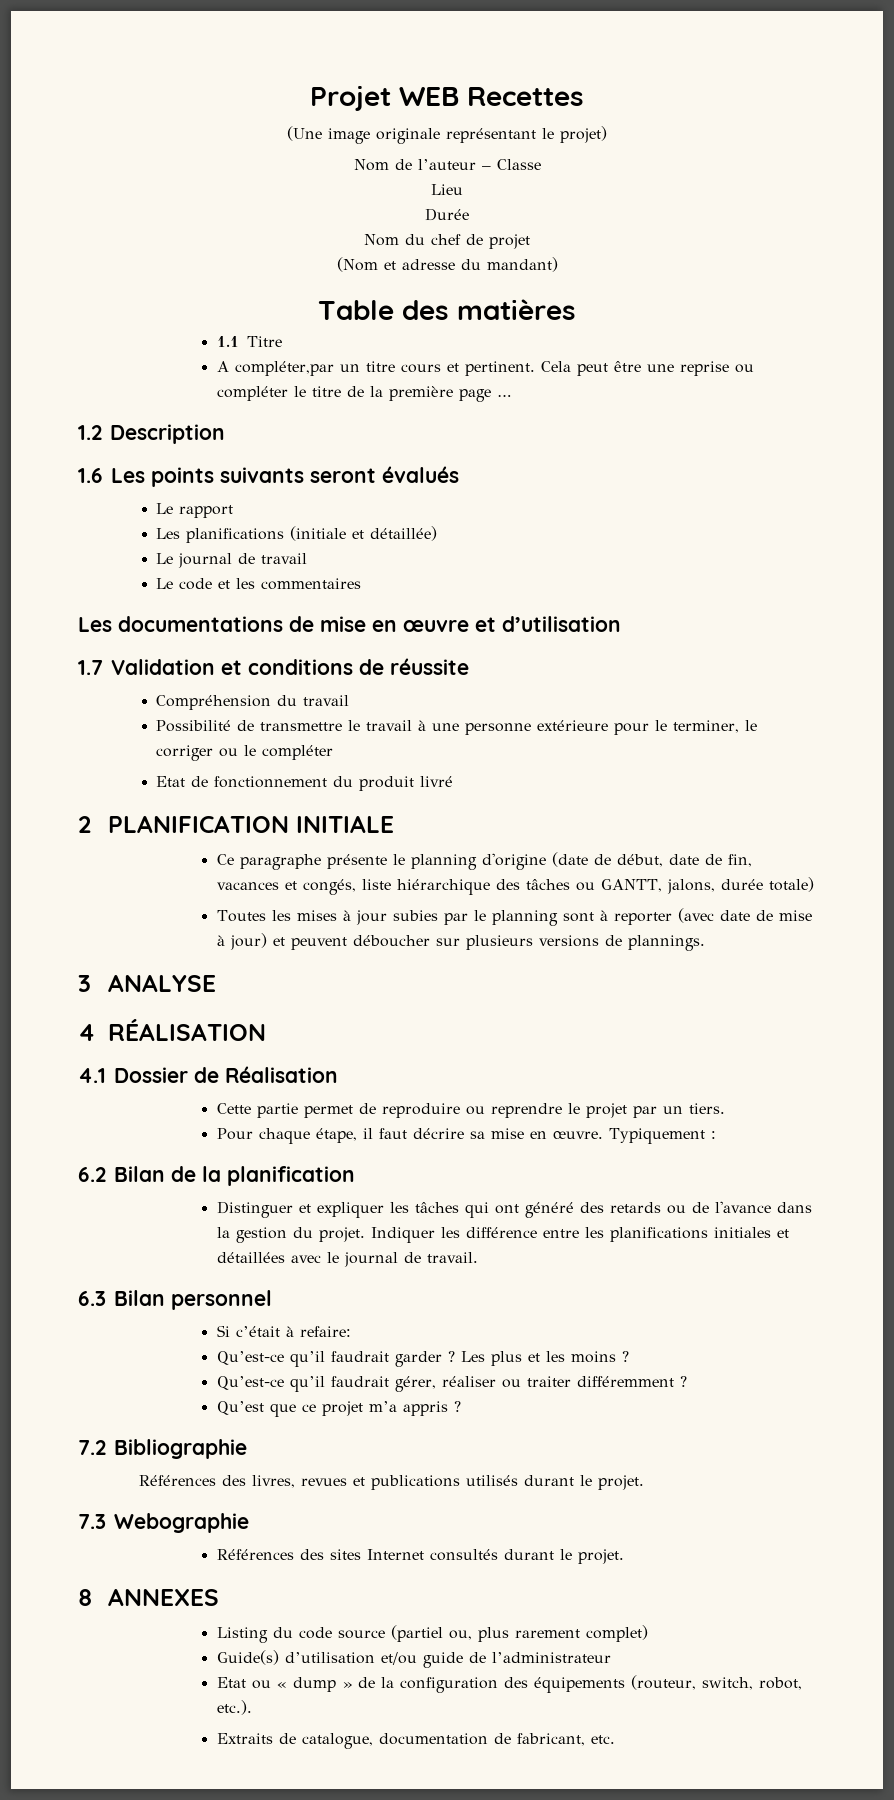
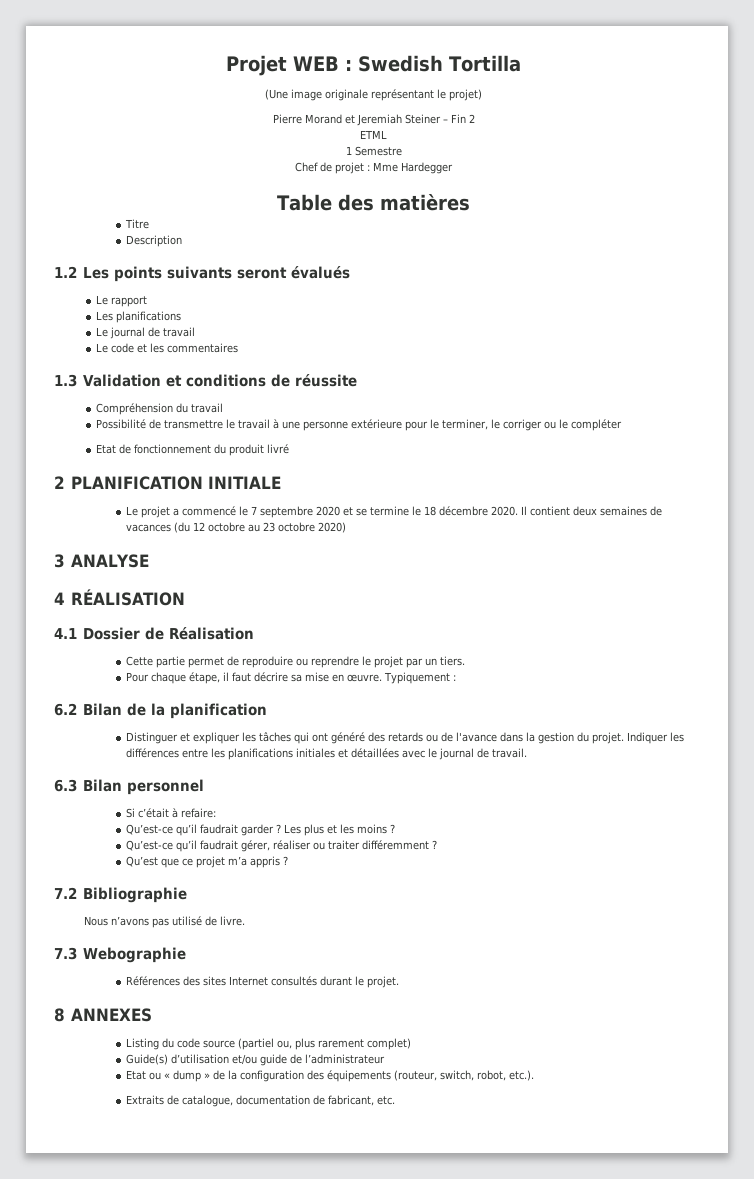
[467,87,584,106] Recettes -> [345,55,522,72] : Swedish Tortilla
[353,159,541,171] [431,184,463,195] [425,208,469,221] [364,234,530,249] [336,257,558,272] Nom de l’auteur – Classe // Lieu // Durée // Nom du chef de projet // (Nom et adresse du mandant) -> [272,114,475,126] [360,130,387,139] [345,146,402,156] [295,162,453,174] Pierre Morand et Jeremiah Steiner – Fin 2 // ETML // 1 Semestre // Chef de projet : Mme Hardegger
[216,336,239,347] 1.1 -> (470, 202) none
[216,361,754,376] [216,386,511,402] [78,425,102,440] A compléter,par un titre cours et pertinent. Cela peut être une reprise ou compléter le titre de la première page … // 1.2 -> (150, 224) none
[78,468,103,483] 1.6 -> [54,266,77,278] 1.2
[290,526,438,541] (initiale et détaillée) -> (182, 317) none
[78,616,621,632] [78,660,103,675] Les documentations de mise en œuvre et d’utilisation // 1.7 -> [54,374,77,387] 1.3
[216,852,752,870] [216,877,814,895] [216,908,812,926] [216,933,705,951] Ce paragraphe présente le planning d'origine (date de début, date de fin, vacances et congés, liste hiérarchique des tâches ou GANTT, jalons, durée totale) // Toutes les mises à jour subies par le planning sont à reporter (avec date de mise à jour) et peuvent déboucher sur plusieurs versions de plannings. -> [126,506,663,518] [126,522,347,533] Le projet a commencé le 7 septembre 2020 et se termine le 18 décembre 2020. Il contient deux semaines de vacances (du 12 octobre au 23 octobre 2020)
[465,1227,537,1238] différence -> [126,748,180,758] différences
[138,1475,644,1490] Références des livres, revues et publications utilisés durant le projet. -> [84,916,246,928] Nous n’avons pas utilisé de livre.

